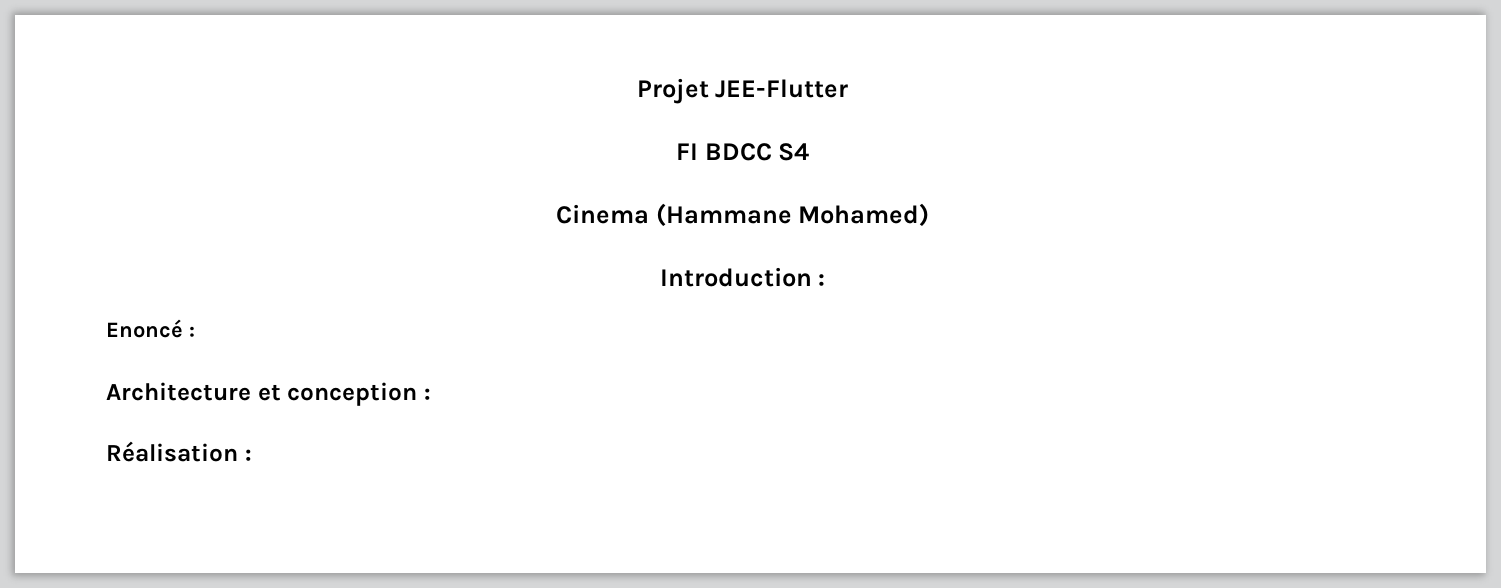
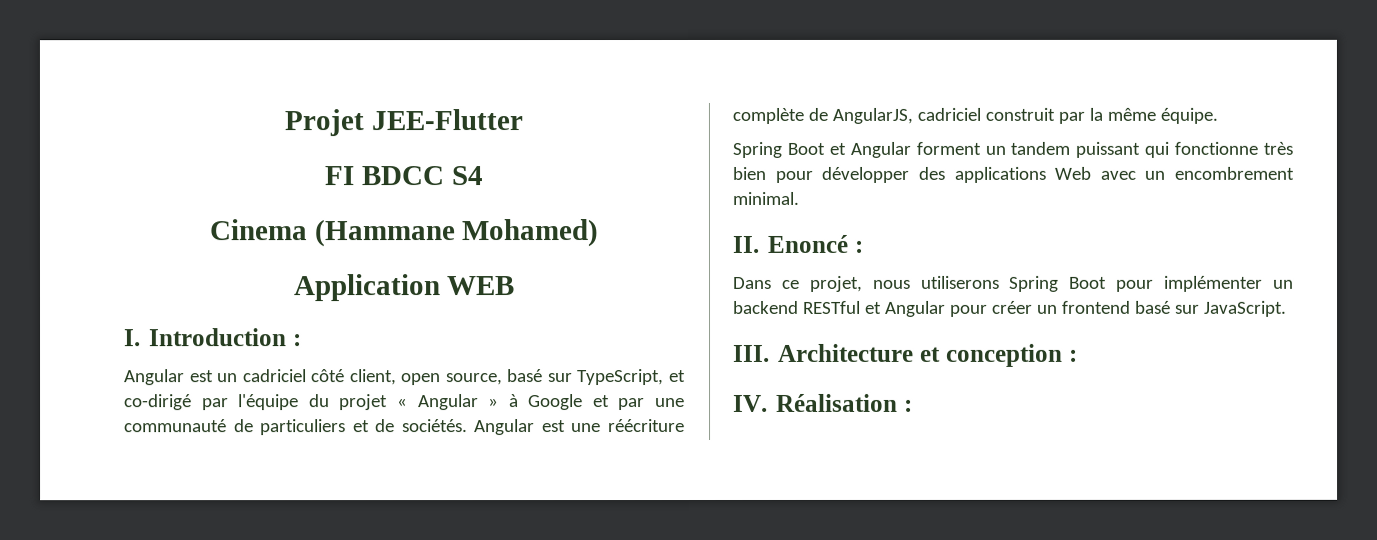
(930, 215) none -> [293,274,516,302] [124,329,141,347] Application WEB // I.
[106,319,195,338] Enoncé : // -> [124,369,686,386] [124,394,685,411] [124,419,685,436] [732,107,1218,124] [732,141,1293,158] [732,166,1294,183] [732,191,799,205] [732,234,863,253] [733,275,1294,292] [733,300,1287,317] [733,344,770,362] Angular est un cadriciel côté client, open source, basé sur TypeScript, et co-dirigé par l'équipe du projet « Angular » à Google et par une communauté de particuliers et de sociétés. Angular est une réécriture complète de AngularJS, cadriciel construit par la même équipe. // Spring Boot et Angular forment un tandem puissant qui fonctionne très bien pour développer des applications Web avec un encombrement minimal. // II. Enoncé : // Dans ce projet, nous utiliserons Spring Boot pour implémenter un backend RESTful et Angular pour créer un frontend basé sur JavaScript. // III.
(431, 394) none -> [733,394,768,412] IV.

